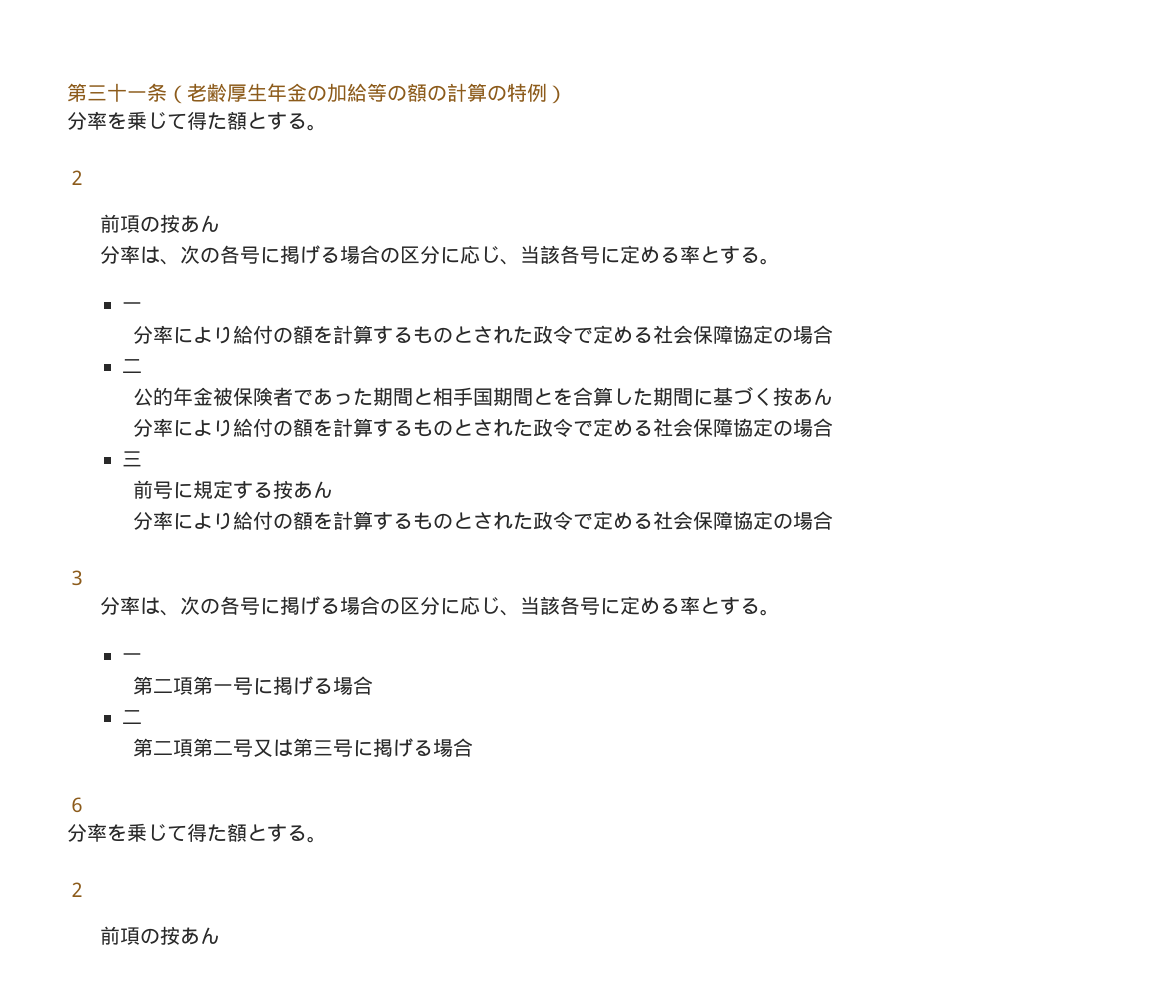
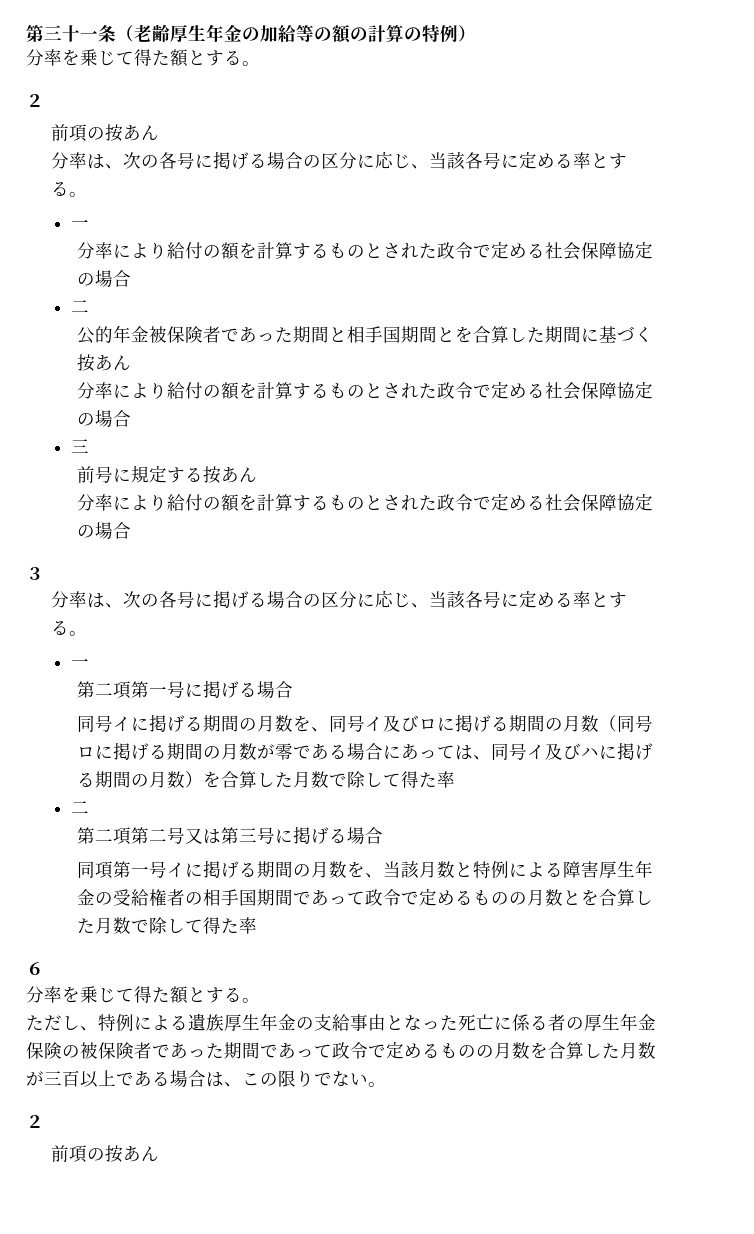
(373, 685) none -> [76,714,653,732] [76,742,653,760] [76,771,455,788] // 同号イに掲げる期間の月数を、同号イ及びロに掲げる期間の月数（同号ロに掲げる期間の月数が零である場合にあっては、同号イ及びハに掲げる期間の月数）を合算した月数で除して得た率
(473, 747) none -> [76,860,653,879] [76,888,653,906] [76,917,257,934] // 同項第一号イに掲げる期間の月数を、当該月数と特例による障害厚生年金の受給権者の相手国期間であって政令で定めるものの月数とを合算した月数で除して得た率
(327, 839) none -> [26,1013,656,1032] [26,1041,656,1059] [26,1070,386,1088] // ただし、特例による遺族厚生年金の支給事由となった死亡に係る者の厚生年金保険の被保険者であった期間であって政令で定めるものの月数を合算した月数が三百以上である場合は、この限りでない。

